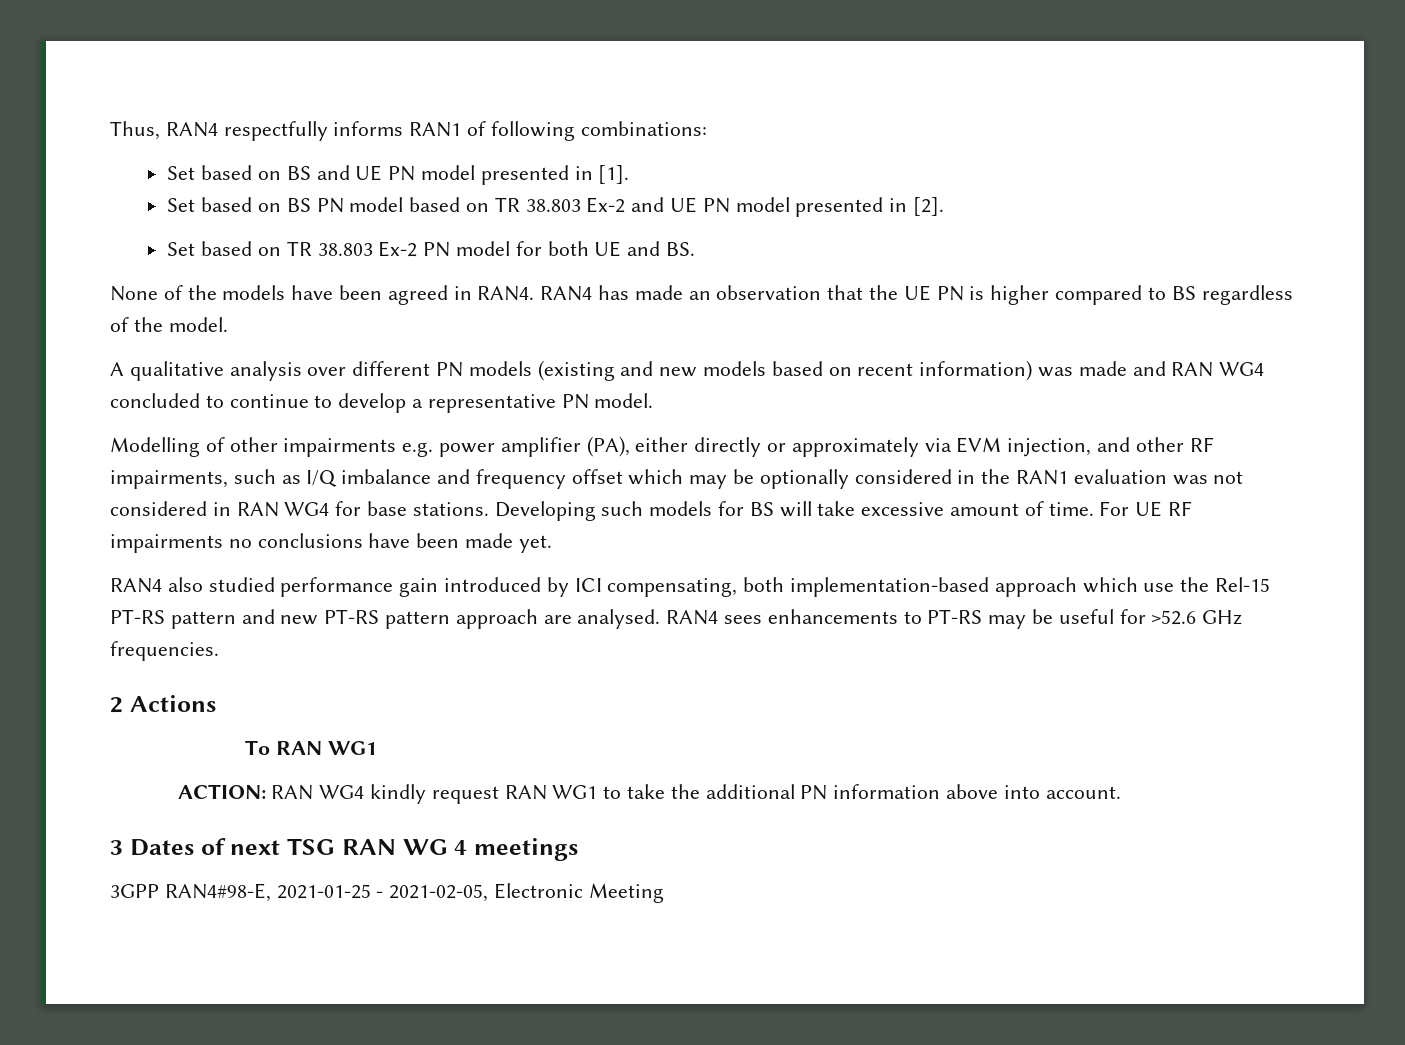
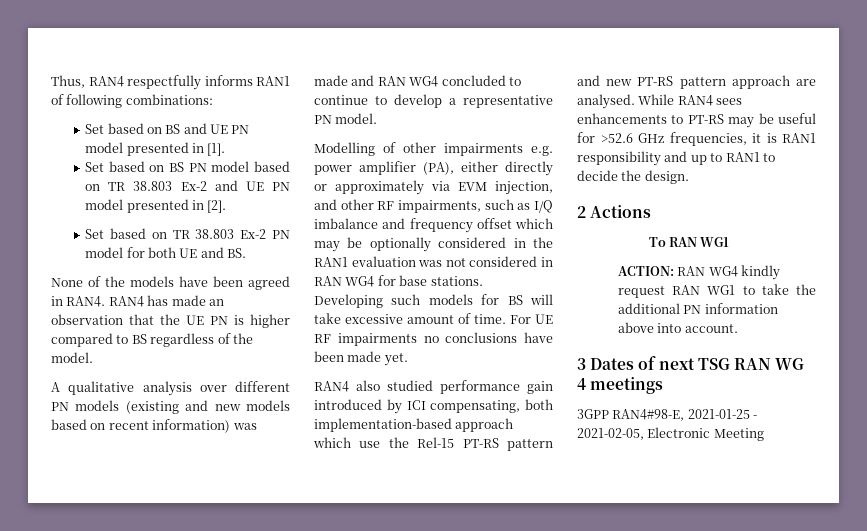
(661, 619) none -> [638,94,675,105] While
[110,641,219,661] frequencies. -> [669,132,816,146] [577,151,775,166] [577,170,689,184] frequencies, it is RAN1 responsibility and up to RAN1 to decide the design.

